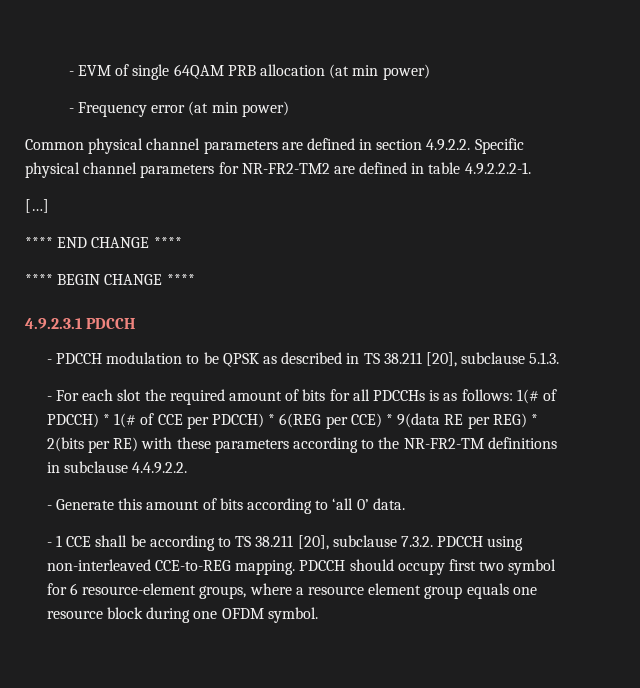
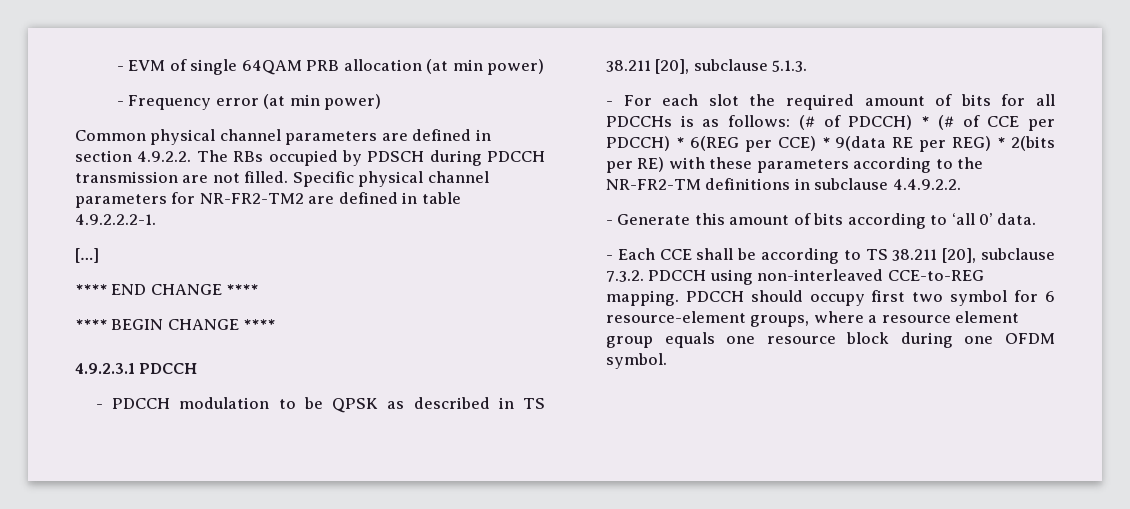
(471, 145) none -> [196,150,545,166] [75,171,289,183] The RBs occupied by PDSCH during PDCCH transmission are not filled.
[516,389,539,404] 1(# -> [798,115,815,130] (#
[114,413,137,428] 1(# -> [937,115,954,130] (#
[56,535,63,547] 1 -> [617,248,655,260] Each

